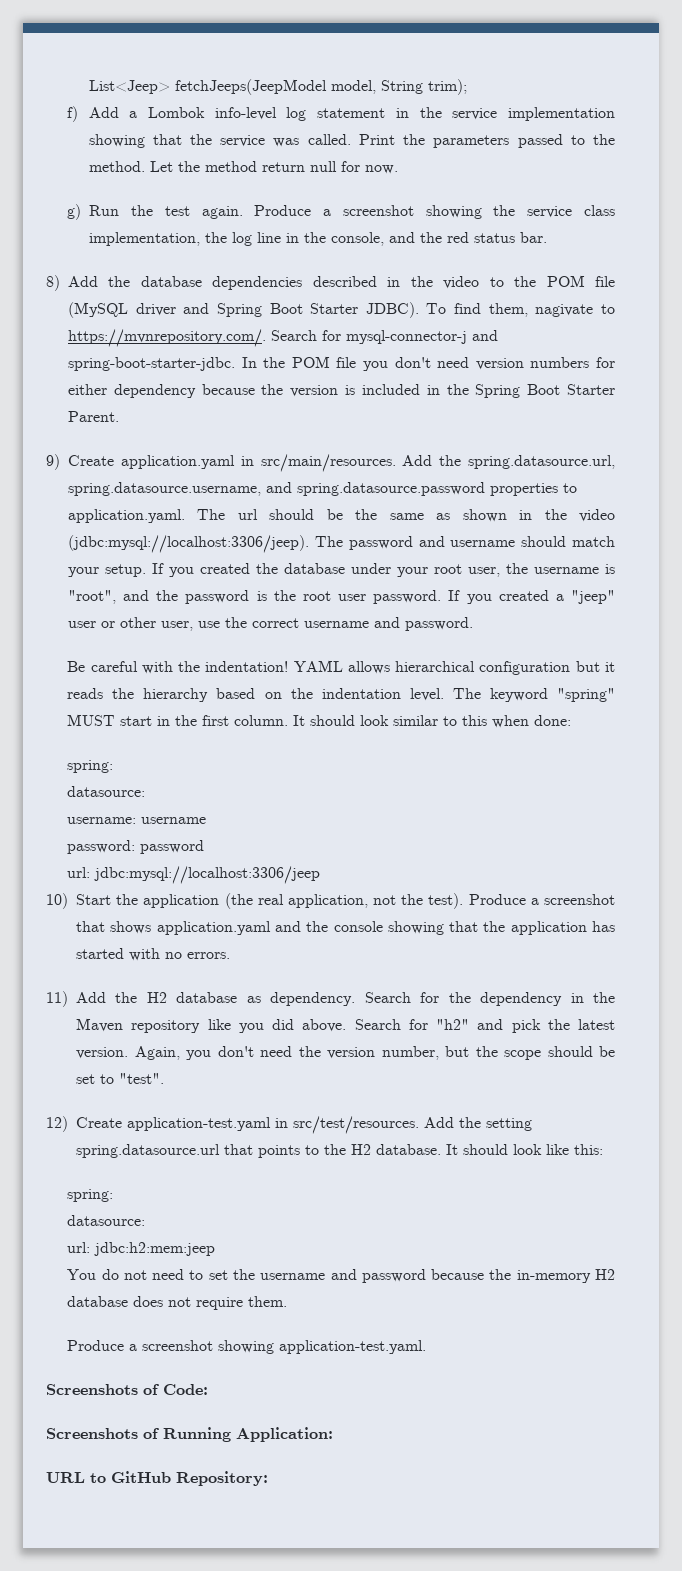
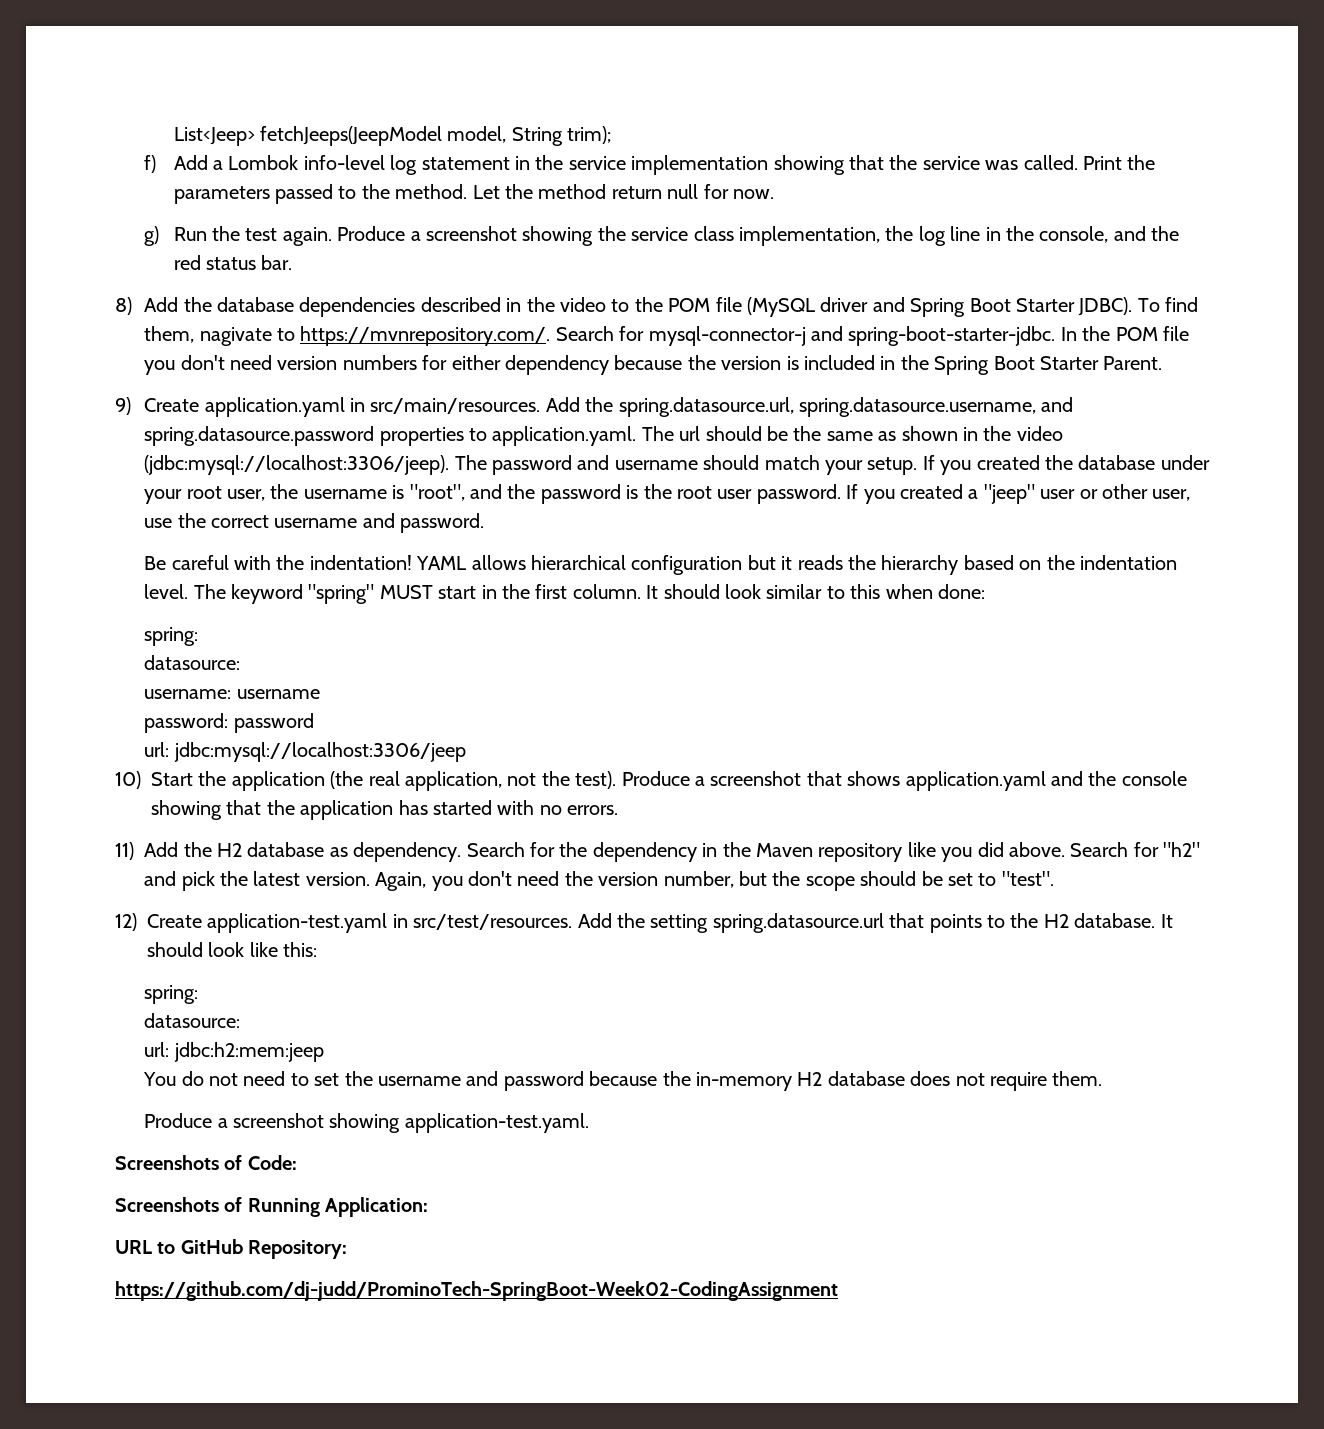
(268, 1478) none -> [115,1281,838,1301] // https://github.com/dj-judd/ProminoTech-SpringBoot-Week02-CodingAssignment

